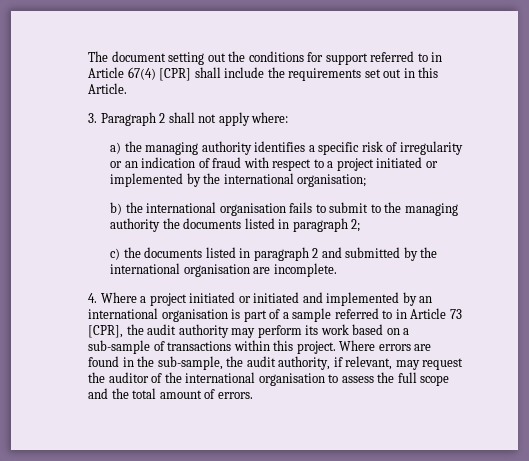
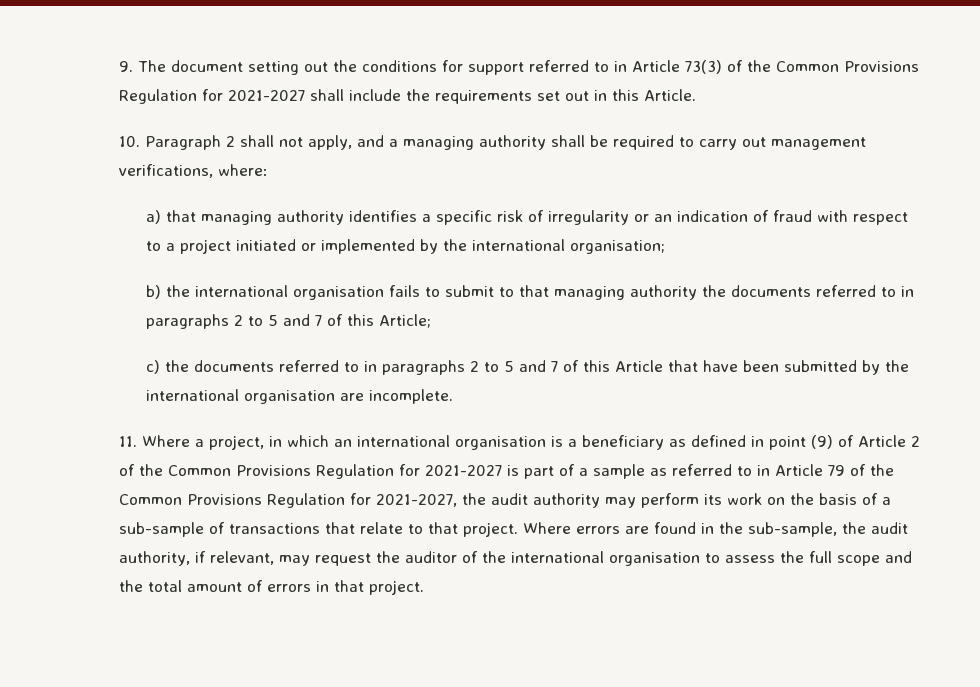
(88, 56) none -> [118,61,133,72] 9.
[127,67,192,81] 67(4) [CPR] -> [684,60,919,74] [118,89,305,104] 73(3) of the Common Provisions Regulation for 2021-2027
[88,113,98,123] 3. -> [118,136,140,147] 10.
[218,112,250,126] apply -> [307,135,866,150] [118,164,213,178] apply, and a managing authority shall be required to carry out management verifications,
[124,141,142,152] the -> [166,210,197,222] that
[384,202,402,213] the -> [519,285,550,297] that
[244,218,361,232] [110,247,342,261] listed in paragraph 2; // c) the documents listed in paragraph 2 and -> [816,285,915,297] [146,314,432,329] [146,360,780,375] referred to in paragraphs 2 to 5 and 7 of this Article; // c) the documents referred to in paragraphs 2 to 5 and 7 of this Article that have been
[88,293,98,303] 4. -> [118,436,137,447] 11.
[149,292,433,306] [88,308,228,322] project initiated or initiated and implemented by an international organisation -> [208,435,920,450] [118,464,502,479] project, in which an international organisation is a beneficiary as defined in point (9) of Article 2 of the Common Provisions Regulation for 2021-2027
[334,308,462,319] [88,325,124,338] referred to in Article 73 [CPR], -> [649,464,894,476] [118,493,457,508] as referred to in Article 79 of the Common Provisions Regulation for 2021-2027,
[352,324,410,335] [88,340,294,354] based on a sub-sample of transactions within this -> [766,493,891,505] [118,522,458,537] on the basis of a sub-sample of transactions that relate to that
[217,392,253,399] errors. -> [266,580,424,595] errors in that project.

